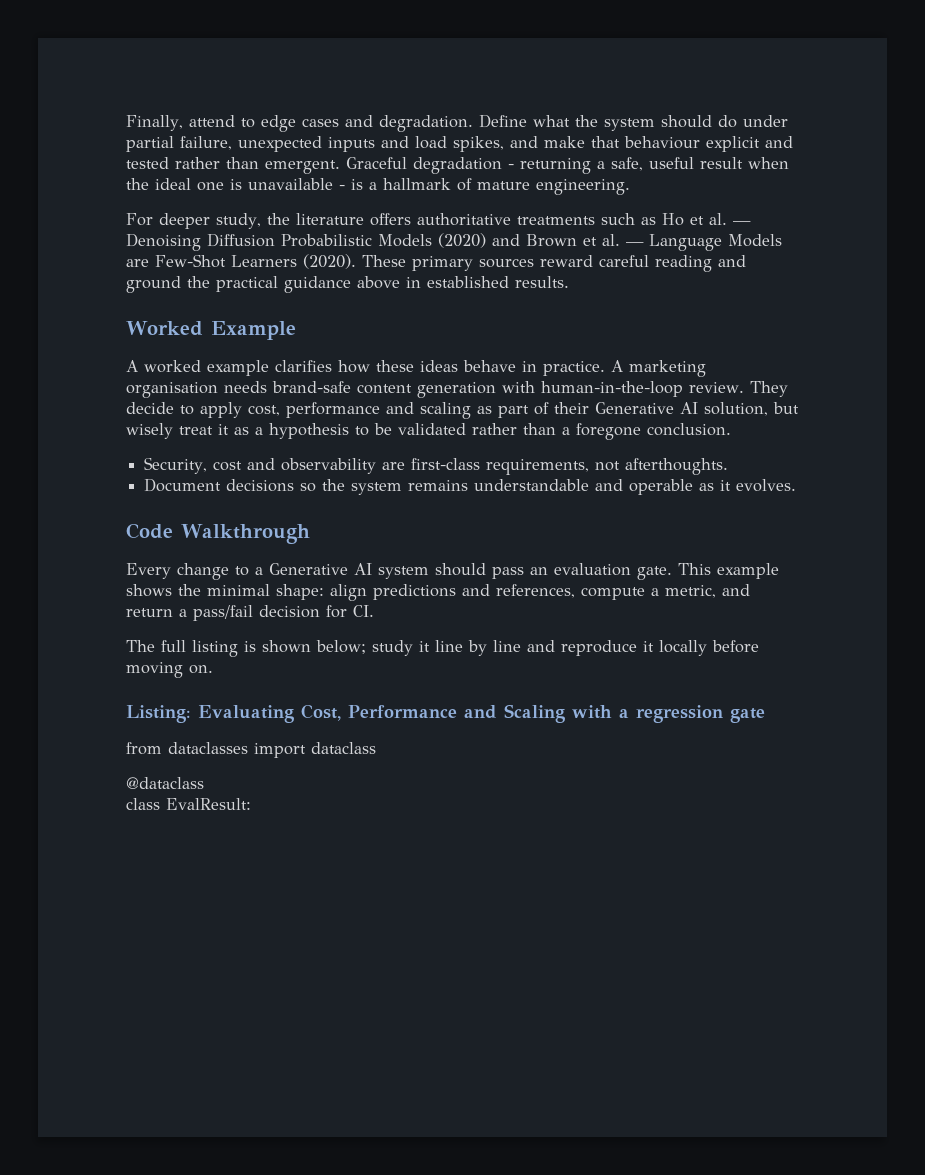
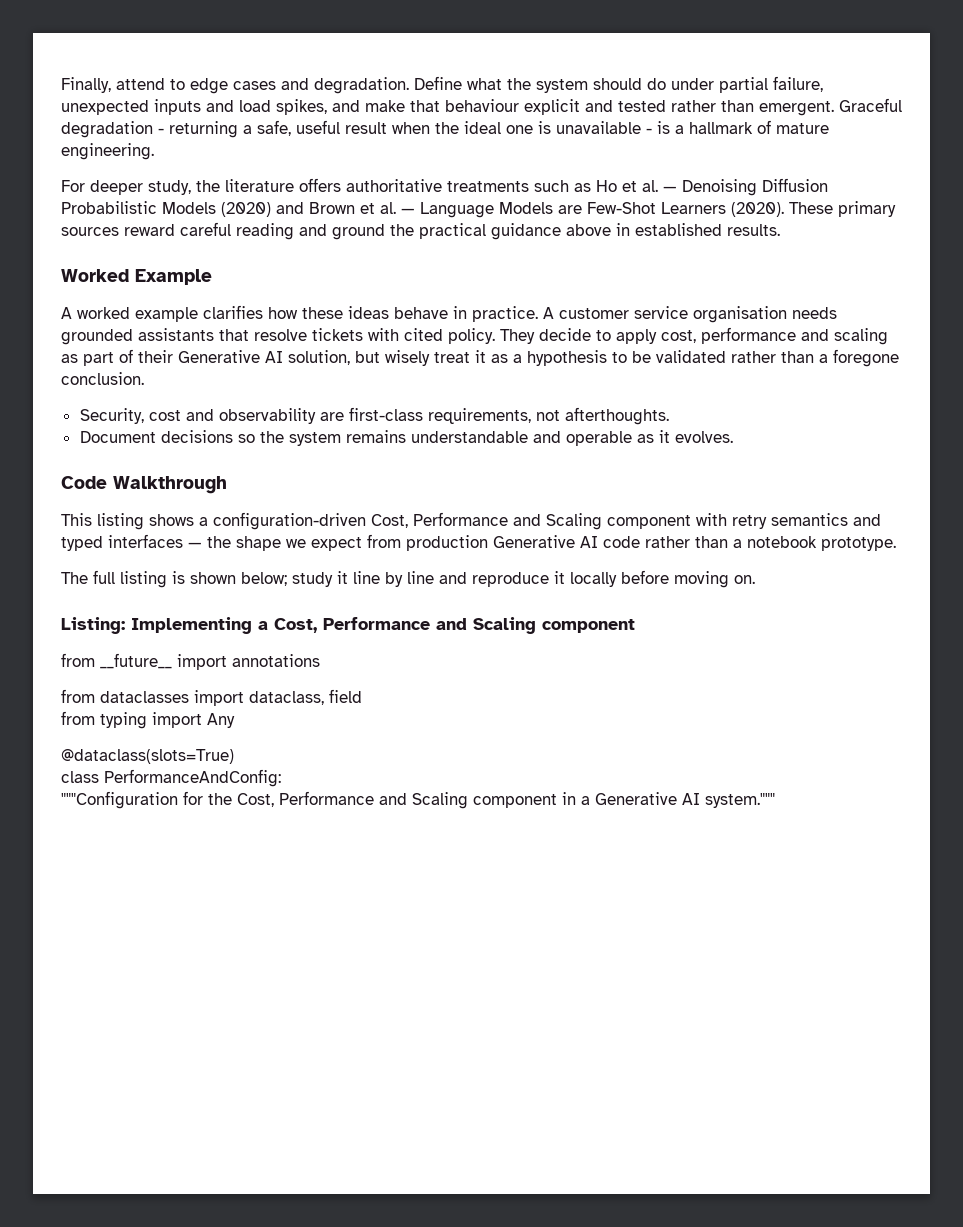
[629,360,706,377] [126,381,744,398] marketing organisation needs brand-safe content generation with human-in-the-loop review. -> [559,306,837,323] [61,328,495,345] customer service organisation needs grounded assistants that resolve tickets with cited policy.
[126,563,779,580] [126,584,750,601] [126,605,374,621] Every change to a Generative AI system should pass an evaluation gate. This example shows the minimal shape: align predictions and references, compute a metric, and return a pass/fail decision for CI. -> [61,512,881,530] [61,534,896,551] This listing shows a configuration-driven Cost, Performance and Scaling component with retry semantics and typed interfaces — the shape we expect from production Generative AI code rather than a notebook prototype.
[198,704,765,723] [126,742,376,758] [126,777,204,789] [126,798,251,810] Evaluating Cost, Performance and Scaling with a regression gate // from dataclasses import dataclass // @dataclass // class EvalResult: -> [131,617,635,634] [61,653,320,670] [61,689,362,706] [61,711,235,729] [61,749,234,764] [61,769,281,787] [61,791,775,809] Implementing a Cost, Performance and Scaling component // from __future__ import annotations // from dataclasses import dataclass, field // from typing import Any // @dataclass(slots=True) // class PerformanceAndConfig: // """Configuration for the Cost, Performance and Scaling component in a Generative AI system."""

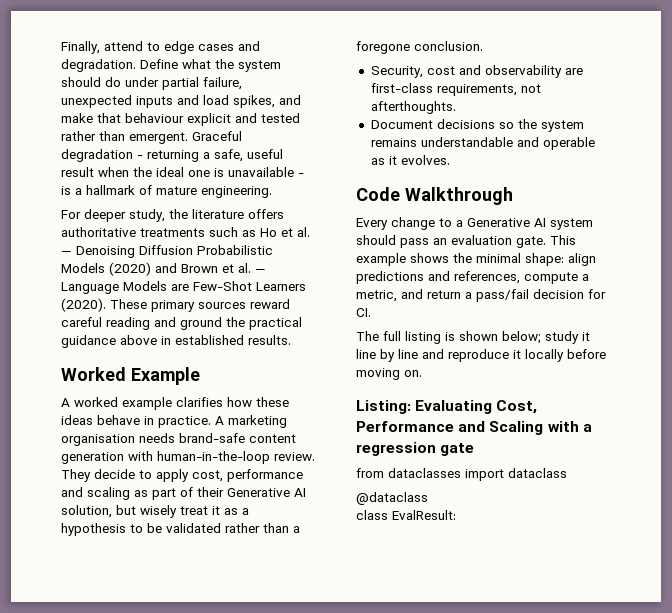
[559,306,837,323] [61,328,495,345] customer service organisation needs grounded assistants that resolve tickets with cited policy. -> [228,415,287,428] [61,433,296,446] [61,451,315,464] marketing organisation needs brand-safe content generation with human-in-the-loop review.
[61,512,881,530] [61,534,896,551] This listing shows a configuration-driven Cost, Performance and Scaling component with retry semantics and typed interfaces — the shape we expect from production Generative AI code rather than a notebook prototype. -> [356,217,593,230] [356,235,576,248] [356,253,596,266] [356,271,589,284] [356,289,606,302] [356,308,371,317] Every change to a Generative AI system should pass an evaluation gate. This example shows the minimal shape: align predictions and references, compute a metric, and return a pass/fail decision for CI.
[131,617,635,634] [61,653,320,670] [61,689,362,706] [61,711,235,729] [61,749,234,764] [61,769,281,787] [61,791,775,809] Implementing a Cost, Performance and Scaling component // from __future__ import annotations // from dataclasses import dataclass, field // from typing import Any // @dataclass(slots=True) // class PerformanceAndConfig: // """Configuration for the Cost, Performance and Scaling component in a Generative AI system.""" -> [415,400,538,414] [356,421,592,435] [356,442,475,456] [356,468,567,481] [356,492,428,505] [356,510,456,520] Evaluating Cost, Performance and Scaling with a regression gate // from dataclasses import dataclass // @dataclass // class EvalResult:

